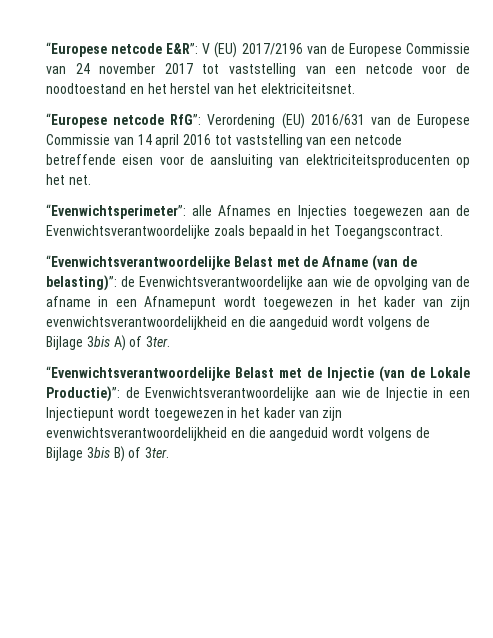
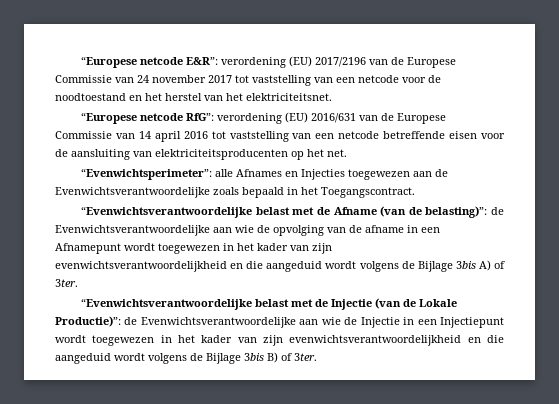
[202,43,211,54] V -> [221,57,287,68] verordening
[207,114,276,128] Verordening -> [217,113,283,124] verordening
[233,256,273,267] Belast -> [255,207,290,215] belast
[235,367,274,378] Belast -> [255,299,290,307] belast

